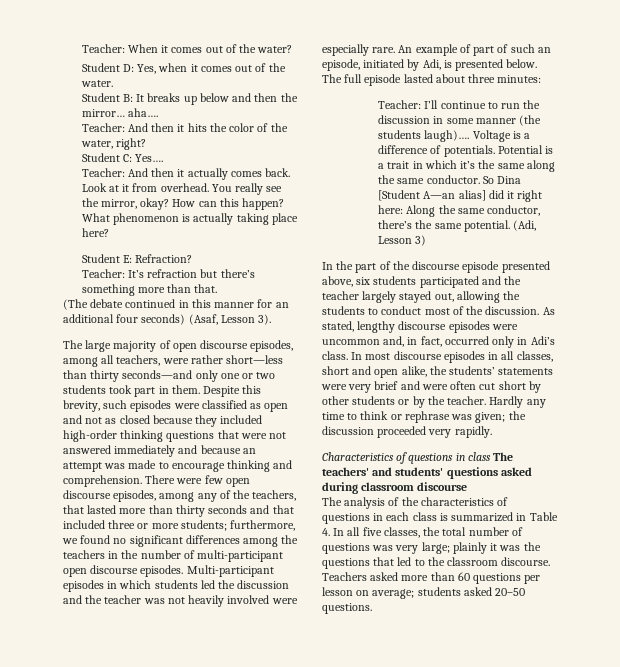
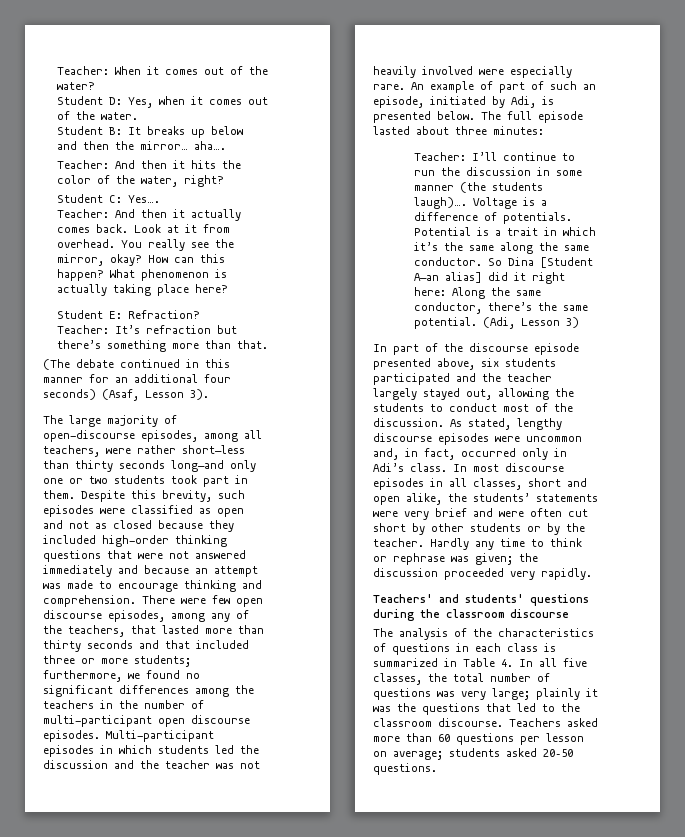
[172,340,249,352] open discourse -> [43,430,135,442] open-discourse
[122,370,193,379] seconds—and -> [119,460,224,472] seconds long—and
[336,261,354,270] the -> (387, 348) none
[322,452,514,464] [322,467,369,476] Characteristics of questions in class The teachers' -> [373,594,433,603] Teachers'
[500,467,532,476] [322,482,358,494] asked during -> [373,609,440,621] during the

